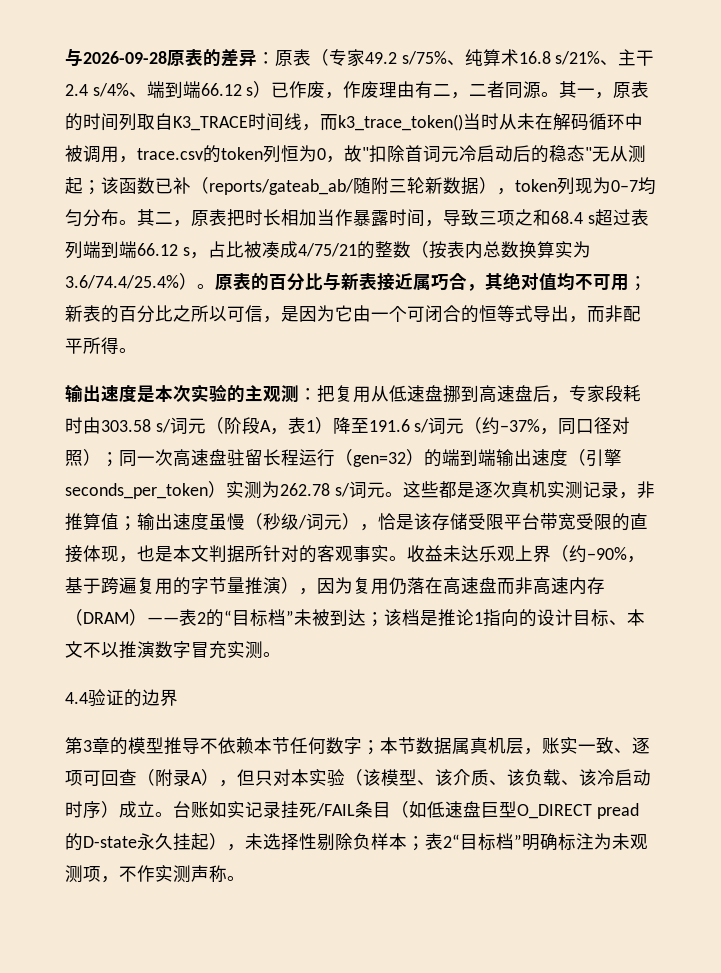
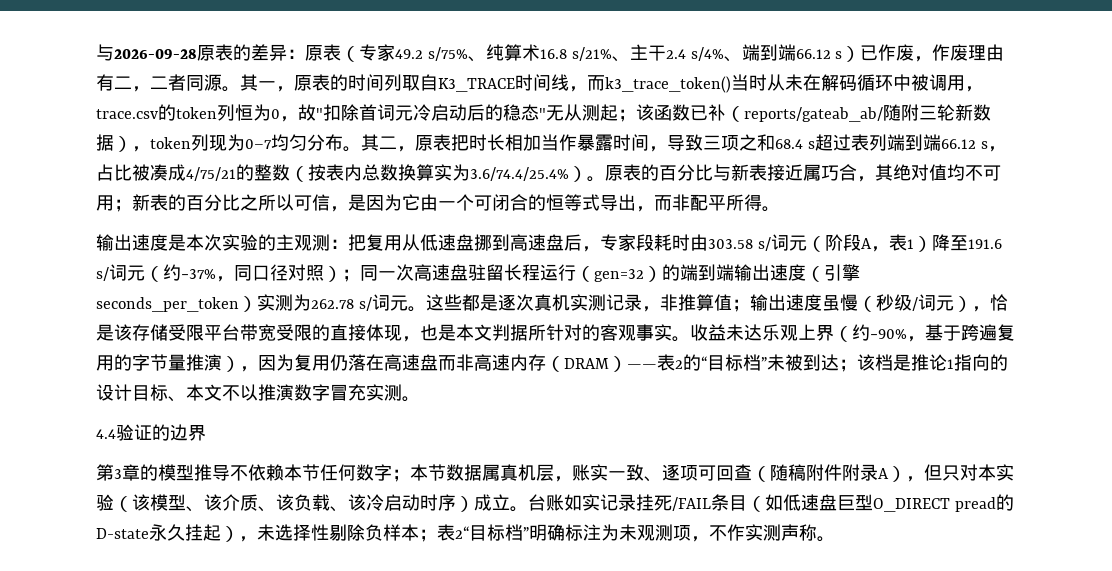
(155, 777) none -> [770,464,842,481] 随稿附件

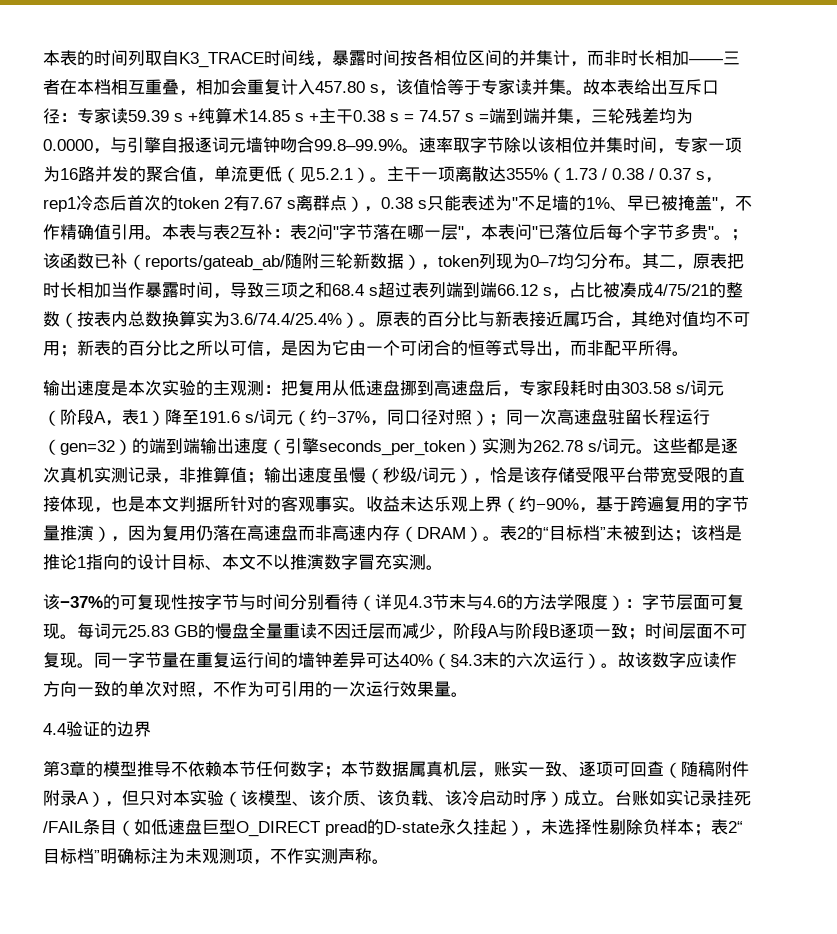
[96,44,1005,62] [96,74,312,92] 与2026-09-28原表的差异：原表（专家49.2 s/75%、纯算术16.8 s/21%、主干2.4 s/4%、端到端66.12 s）已作废，作废理由有二，二者同源。其一，原 -> [43,50,60,66] 本
[587,74,983,93] [96,104,618,122] 而k3_trace_token()当时从未在解码循环中被调用，trace.csv的token列恒为0，故"扣除首词元冷启动后的稳态"无从测起 -> [332,50,740,67] [43,79,719,96] [43,108,693,125] [43,137,742,154] [43,166,722,183] [43,195,752,212] [43,224,731,241] 暴露时间按各相位区间的并集计，而非时长相加——三者在本档相互重叠，相加会重复计入457.80 s，该值恰等于专家读并集。故本表给出互斥口径：专家读59.39 s +纯算术14.85 s +主干0.38 s = 74.57 s =端到端并集，三轮残差均为0.0000，与引擎自报逐词元墙钟吻合99.8–99.9%。速率取字节除以该相位并集时间，专家一项为16路并发的聚合值，单流更低（见5.2.1）。主干一项离散达355%（1.73 / 0.38 / 0.37 s，rep1冷态后首次的token 2有7.67 s离群点），0.38 s只能表述为"不足墙的1%、早已被掩盖"，不作精确值引用。本表与表2互补：表2问"字节落在哪一层"，本表问"已落位后每个字节多贵"。
[627,364,657,369] —— -> [483,536,500,541] 。
(420, 399) none -> [43,594,744,611] [43,623,747,640] [43,652,737,669] [43,681,468,698] // 该−37%的可复现性按字节与时间分别看待（详见4.3节末与4.6的方法学限度）：字节层面可复现。每词元25.83 GB的慢盘全量重读不因迁层而减少，阶段A与阶段B逐项一致；时间层面不可复现。同一字节量在重复运行间的墙钟差异可达40%（§4.3末的六次运行）。故该数字应读作方向一致的单次对照，不作为可引用的一次运行效果量。

